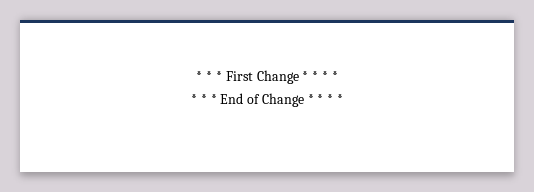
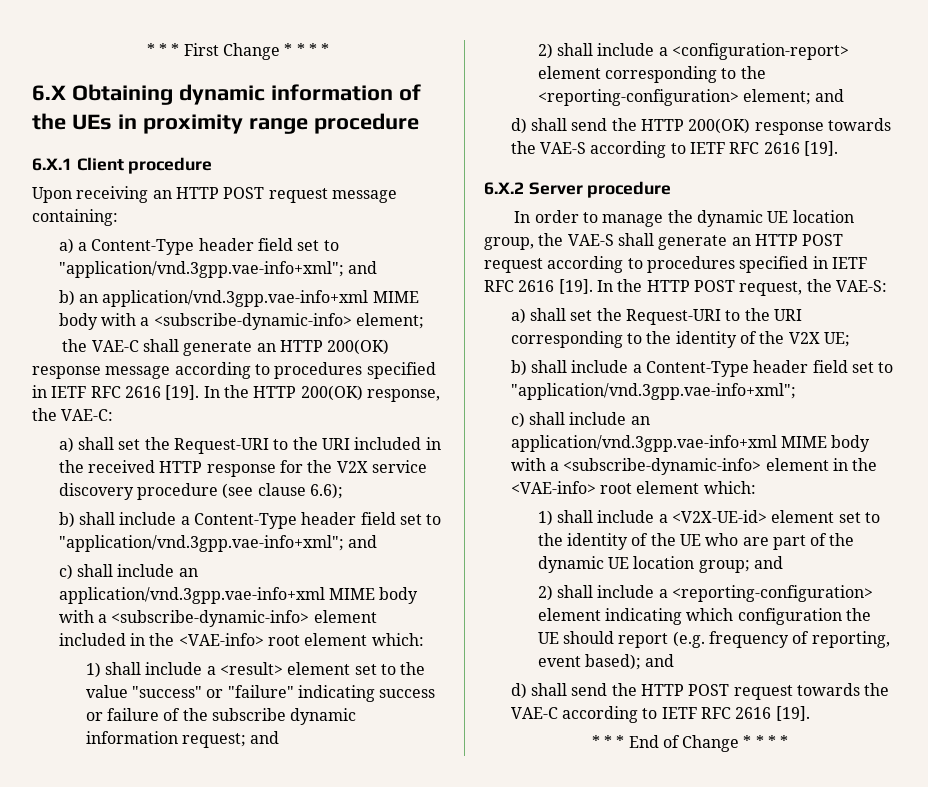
(338, 76) none -> [32,84,421,105] [32,113,419,134] [32,157,213,174] [32,186,397,203] [32,209,118,226] [58,238,339,255] [58,261,378,278] [58,290,419,307] [58,313,425,330] [62,339,390,356] [32,362,436,379] [32,385,440,402] [32,408,114,421] [58,437,441,454] [58,460,428,477] [58,483,344,500] [58,512,442,529] [58,535,378,552] [58,564,198,580] [58,587,419,604] [58,610,377,627] [58,633,424,646] [85,662,426,678] [85,685,436,702] [85,708,357,725] [85,731,280,748] [537,43,849,60] [537,66,766,83] [537,89,845,106] [510,118,892,135] [510,141,839,158] [484,181,672,198] [514,210,854,227] [484,233,844,250] [484,256,867,273] [484,279,887,296] [510,308,803,325] [510,331,851,348] [510,360,894,377] [510,383,796,400] [510,412,650,428] [510,435,871,452] [510,458,878,475] [510,481,756,494] [537,510,880,526] [537,533,855,550] [537,556,783,573] [537,585,873,602] [537,608,871,625] [537,631,890,648] [537,654,675,670] [510,683,890,700] [510,706,810,723] // 6.X Obtaining dynamic information of the UEs in proximity range procedure // 6.X.1 Client procedure // Upon receiving an HTTP POST request message containing: // a) a Content-Type header field set to "application/vnd.3gpp.vae-info+xml"; and // b) an application/vnd.3gpp.vae-info+xml MIME body with a <subscribe-dynamic-info> element; // the VAE-C shall generate an HTTP 200(OK) response message according to procedures specified in IETF RFC 2616 [19]. In the HTTP 200(OK) response, the VAE-C: // a) shall set the Request-URI to the URI included in the received HTTP response for the V2X service discovery procedure (see clause 6.6); // b) shall include a Content-Type header field set to "application/vnd.3gpp.vae-info+xml"; and // c) shall include an application/vnd.3gpp.vae-info+xml MIME body with a <subscribe-dynamic-info> element included in the <VAE-info> root element which: // 1) shall include a <result> element set to the value "success" or "failure" indicating success or failure of the subscribe dynamic information request; and // 2) shall include a <configuration-report> element corresponding to the <reporting-configuration> element; and // d) shall send the HTTP 200(OK) response towards the VAE-S according to IETF RFC 2616 [19]. // 6.X.2 Server procedure // In order to manage the dynamic UE location group, the VAE-S shall generate an HTTP POST request according to procedures specified in IETF RFC 2616 [19]. In the HTTP POST request, the VAE-S: // a) shall set the Request-URI to the URI corresponding to the identity of the V2X UE; // b) shall include a Content-Type header field set to "application/vnd.3gpp.vae-info+xml"; // c) shall include an application/vnd.3gpp.vae-info+xml MIME body with a <subscribe-dynamic-info> element in the <VAE-info> root element which: // 1) shall include a <V2X-UE-id> element set to the identity of the UE who are part of the dynamic UE location group; and // 2) shall include a <reporting-configuration> element indicating which configuration the UE should report (e.g. frequency of reporting, event based); and // d) shall send the HTTP POST request towards the VAE-C according to IETF RFC 2616 [19].

